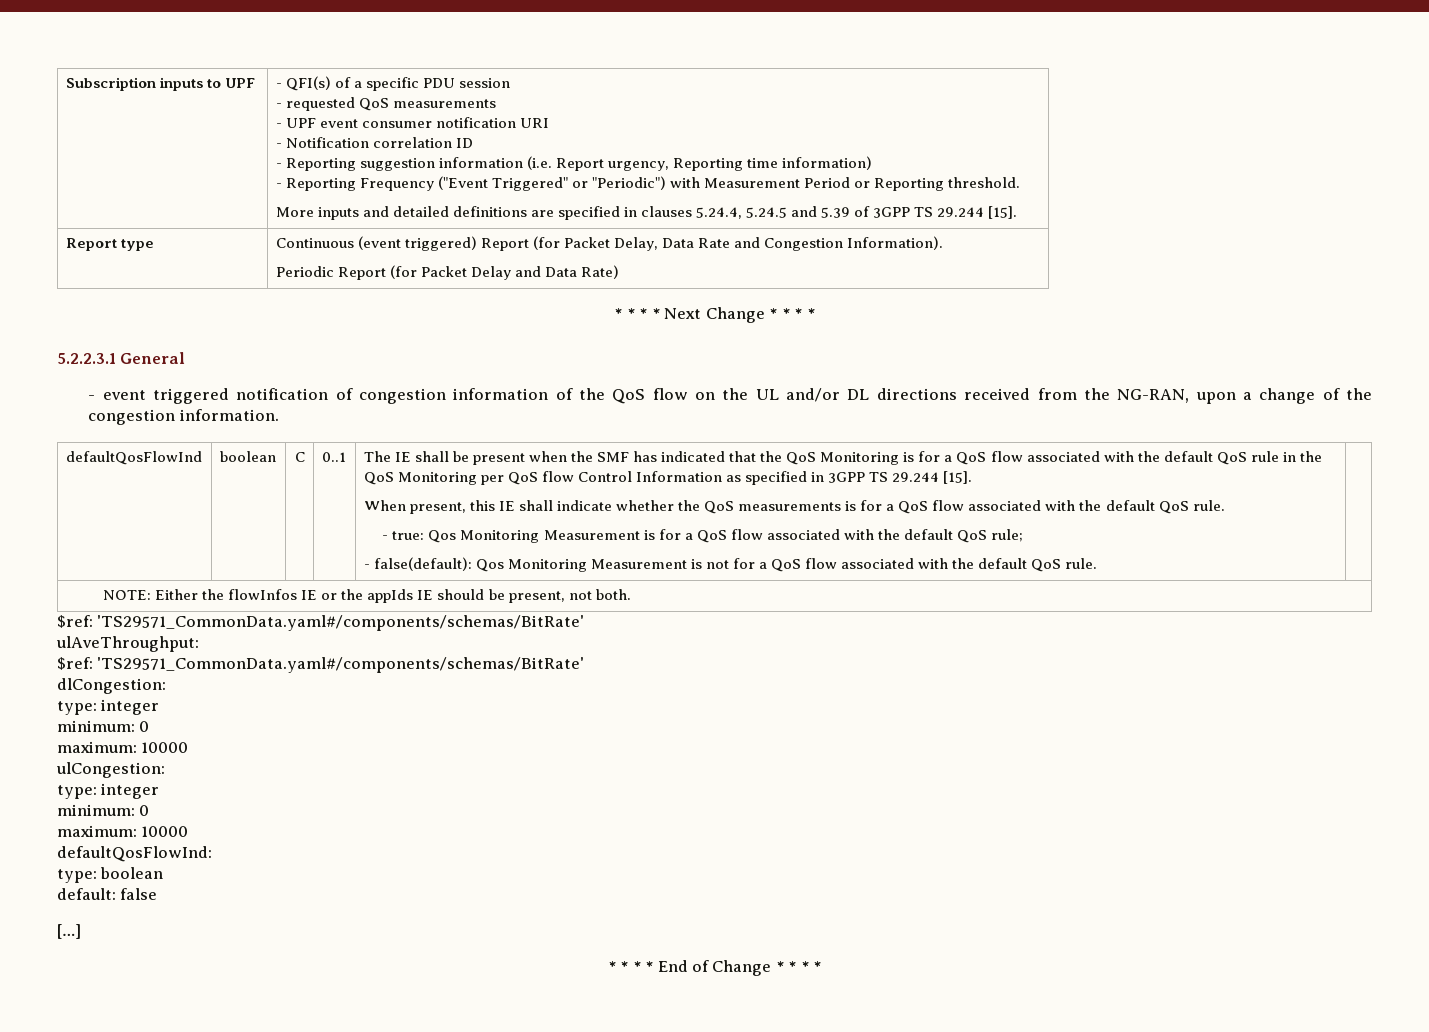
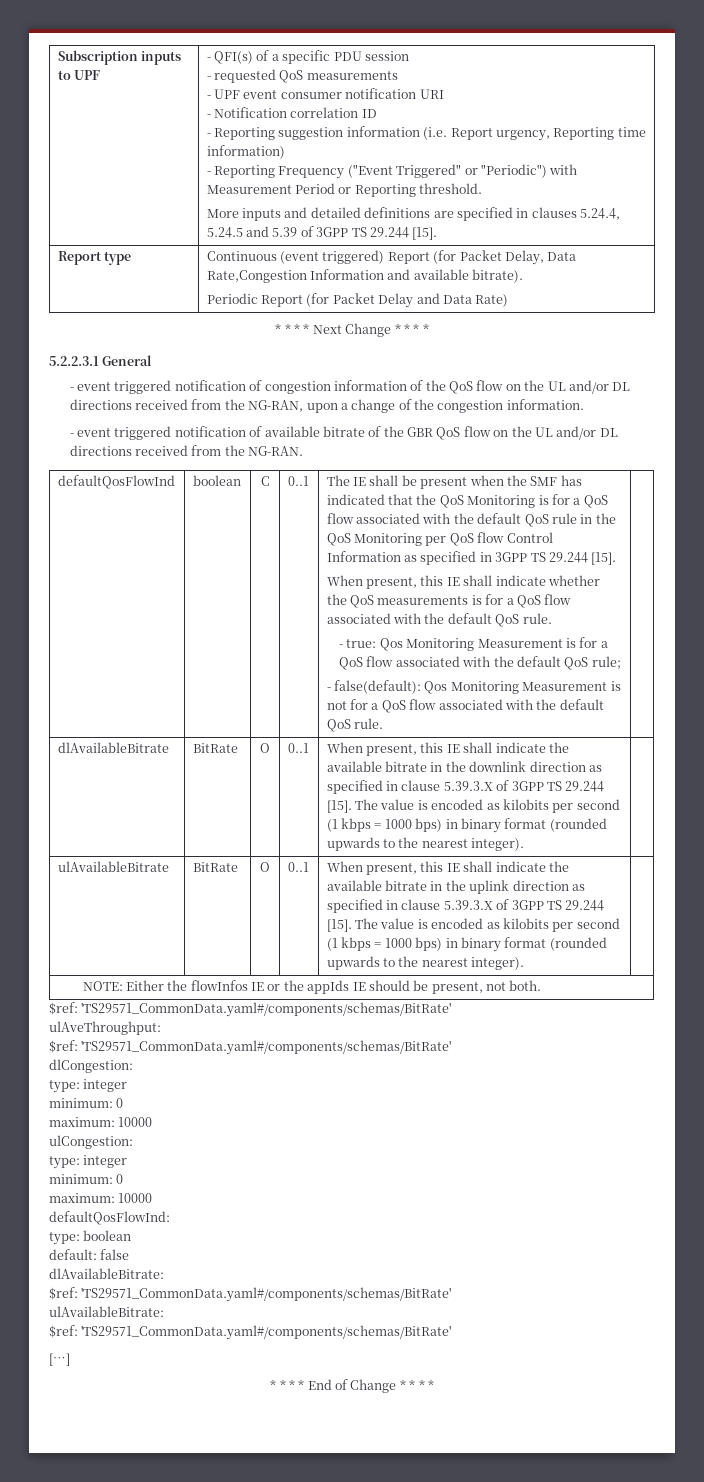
[698,236,944,251] Rate and Congestion Information). -> [206,269,524,283] Rate,Congestion Information and available bitrate).
(279, 415) none -> [69,426,618,440] [69,445,304,456] // - event triggered notification of available bitrate of the GBR QoS flow on the UL and/or DL directions received from the NG-RAN.
(1098, 563) none -> [57,742,169,753] [192,743,238,753] [260,743,270,753] [287,743,309,753] [326,742,569,756] [326,761,602,772] [326,780,605,794] [326,799,620,813] [326,818,607,833] [326,837,525,851] [57,861,169,872] [192,862,238,872] [260,862,270,872] [287,862,309,872] [326,861,569,875] [326,880,585,894] [326,899,605,913] [326,918,620,932] [326,937,607,952] [326,956,525,970] // dlAvailableBitrate | BitRate | O | 0..1 | When present, this IE shall indicate the available bitrate in the downlink direction as specified in clause 5.39.3.X of 3GPP TS 29.244 [15]. The value is encoded as kilobits per second (1 kbps = 1000 bps) in binary format (rounded upwards to the nearest integer). | // ulAvailableBitrate | BitRate | O | 0..1 | When present, this IE shall indicate the available bitrate in the uplink direction as specified in clause 5.39.3.X of 3GPP TS 29.244 [15]. The value is encoded as kilobits per second (1 kbps = 1000 bps) in binary format (rounded upwards to the nearest integer). |
(158, 894) none -> [49,1268,164,1279] [49,1287,452,1302] [49,1306,164,1317] [49,1325,452,1340] // dlAvailableBitrate: // $ref: 'TS29571_CommonData.yaml#/components/schemas/BitRate' // ulAvailableBitrate: // $ref: 'TS29571_CommonData.yaml#/components/schemas/BitRate'

